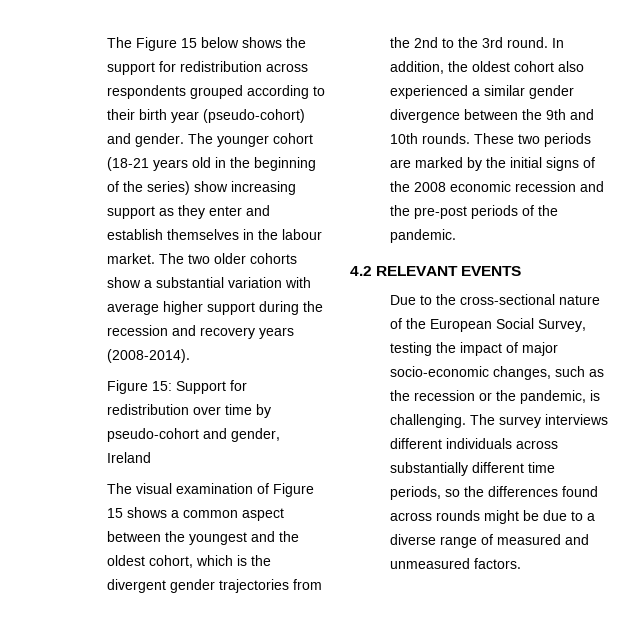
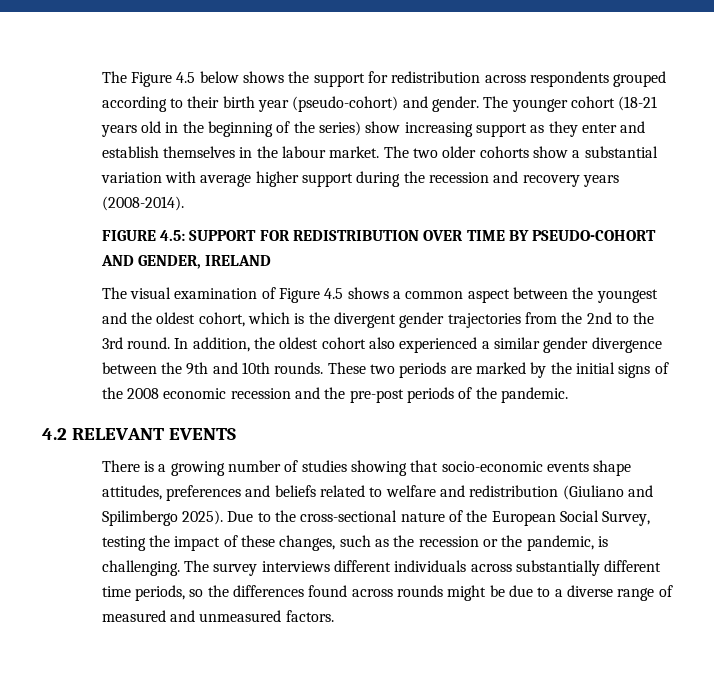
[180,38,197,48] 15 -> [176,72,196,83] 4.5
[106,380,247,394] [106,404,271,418] [106,428,280,442] [106,452,151,463] Figure 15: Support for redistribution over time by pseudo-cohort and gender, Ireland -> [101,230,657,241] [100,255,272,269] FIGURE 4.5: SUPPORT FOR REDISTRIBUTION OVER TIME BY PSEUDO-COHORT AND GENDER, IRELAND
[106,508,123,518] 15 -> [324,288,344,299] 4.5
(522, 271) none -> [101,460,632,476] [101,485,654,501] [101,510,224,526] There is a growing number of studies showing that socio-economic events shape attitudes, preferences and beliefs related to welfare and redistribution (Giuliano and Spilimbergo 2025).
[521,342,558,356] [389,366,489,377] major socio-economic -> [241,535,276,547] these

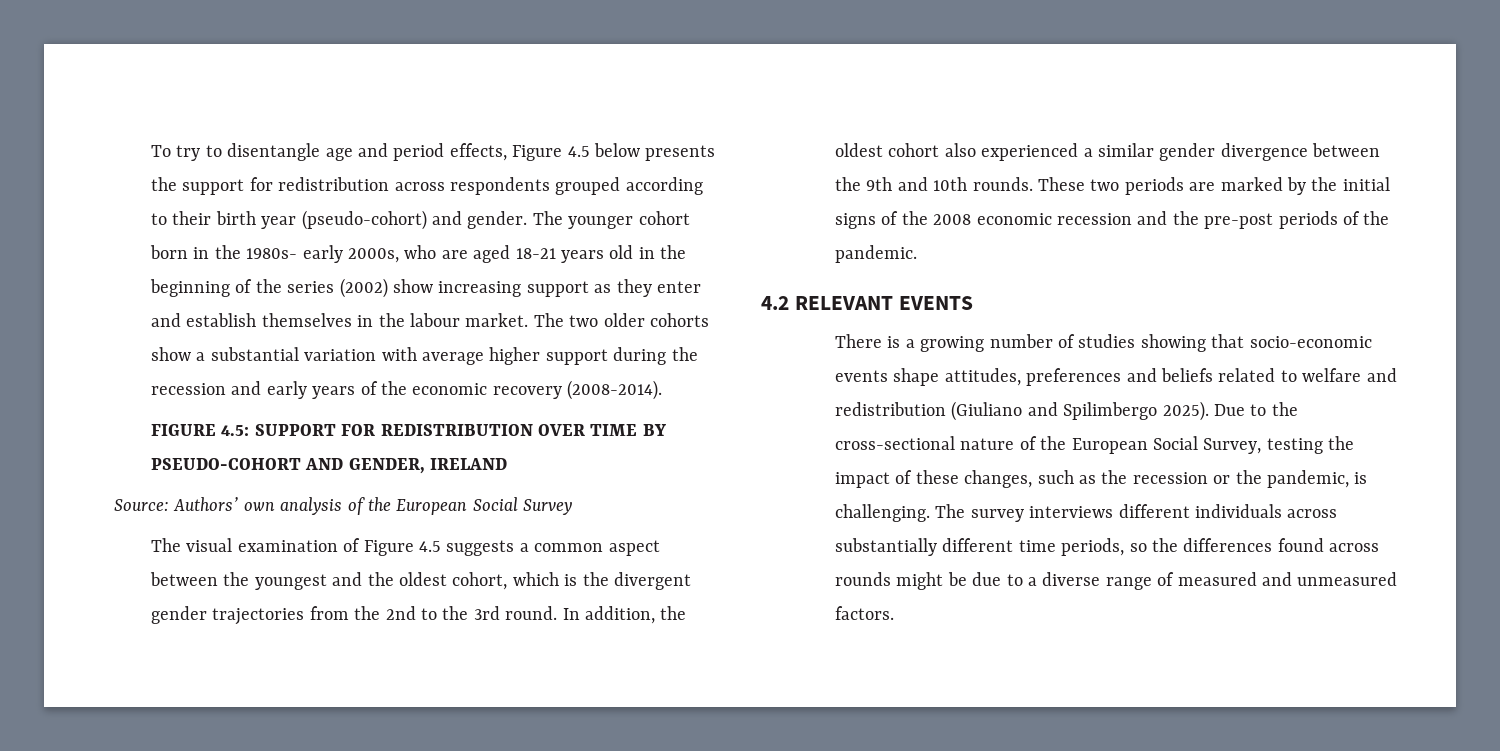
[101,71,127,83] The -> [150,143,507,161] To try to disentangle age and period effects,
[243,71,285,83] shows -> [645,145,716,161] presents
[618,96,658,111] (18-21 -> [149,245,556,263] born in the 1980s- early 2000s, who are aged 18-21
[319,121,362,136] series) -> [287,278,388,298] series (2002)
[522,175,620,187] recovery years -> [266,381,562,399] early years of the economic recovery
(272, 260) none -> [113,497,573,515] // Source: Authors’ own analysis of the European Social Survey
[347,287,389,299] shows -> [446,540,515,556] suggests

